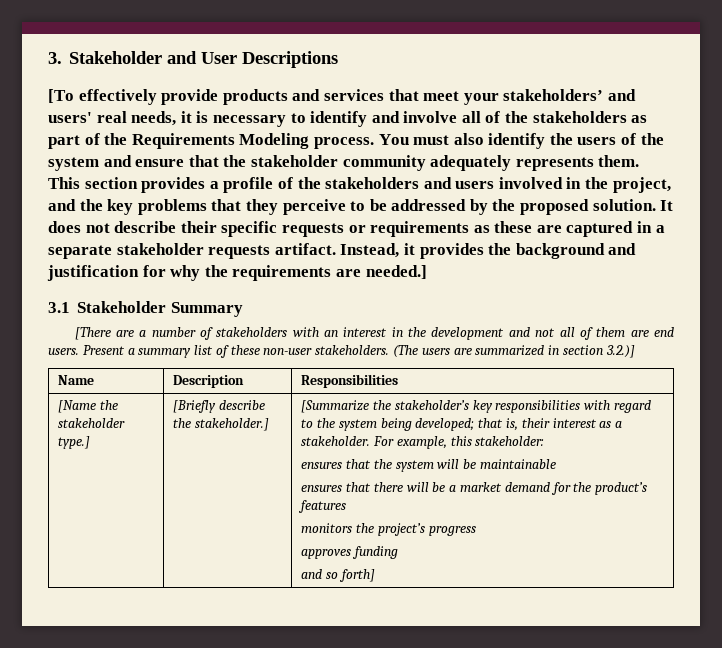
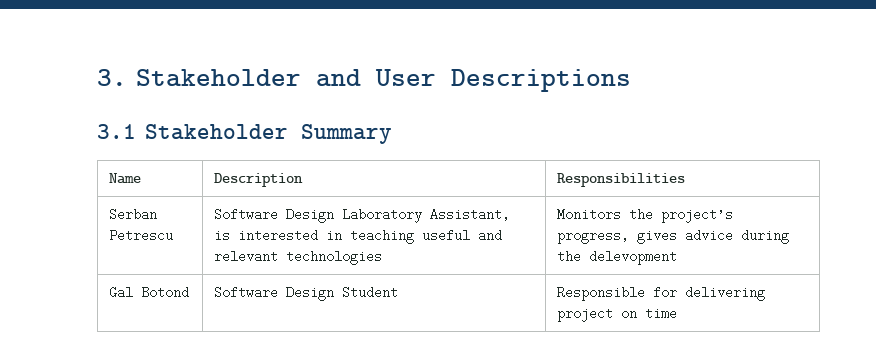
[48,89,636,105] [48,111,648,127] [48,133,664,149] [48,155,640,171] [48,177,671,193] [48,199,674,215] [48,221,665,237] [48,243,637,259] [47,265,427,281] [48,301,243,317] [74,327,674,340] [48,345,635,358] [58,375,95,385] [173,375,245,388] [301,374,399,388] [58,400,119,413] [58,418,126,428] [58,436,91,449] [173,400,266,413] [173,418,270,431] [301,400,651,413] [301,418,623,431] [301,436,545,449] [301,459,556,472] [301,482,648,495] [298,500,347,513] [301,523,476,536] [301,546,399,559] [301,569,375,582] [To effectively provide products and services that meet your stakeholders’ and users' real needs, it is necessary to identify and involve all of the stakeholders as part of the Requirements Modeling process. You must also identify the users of the system and ensure that the stakeholder community adequately represents them. This section provides a profile of the stakeholders and users involved in the project, and the key problems that they perceive to be addressed by the proposed solution. It does not describe their specific requests or requirements as these are captured in a separate stakeholder requests artifact. Instead, it provides the background and justification for why the requirements are needed.] // 3.1 Stakeholder Summary // [There are a number of stakeholders with an interest in the development and not all of them are end users. Present a summary list of these non-user stakeholders. (The users are summarized in section 3.2.)] // Name | Description | Responsibilities // [Name the stakeholder type.] | [Briefly describe the stakeholder.] | [Summarize the stakeholder’s key responsibilities with regard to the system being developed; that is, their interest as a stakeholder. For example, this stakeholder: // ensures that the system will be maintainable // ensures that there will be a market demand for the product’s features // monitors the project’s progress // approves funding // and so forth] -> [97,124,392,144] [109,173,142,184] [214,173,304,187] [557,173,686,187] [109,208,158,221] [109,229,174,242] [214,208,511,223] [214,229,503,244] [214,250,383,265] [557,208,734,223] [557,229,790,244] [557,250,678,265] [109,286,190,299] [214,286,399,301] [557,286,766,301] [557,307,678,322] 3.1 Stakeholder Summary // Name | Description | Responsibilities // Serban Petrescu | Software Design Laboratory Assistant, is interested in teaching useful and relevant technologies | Monitors the project’s progress, gives advice during the delevopment // Gal Botond | Software Design Student | Responsible for delivering project on time

